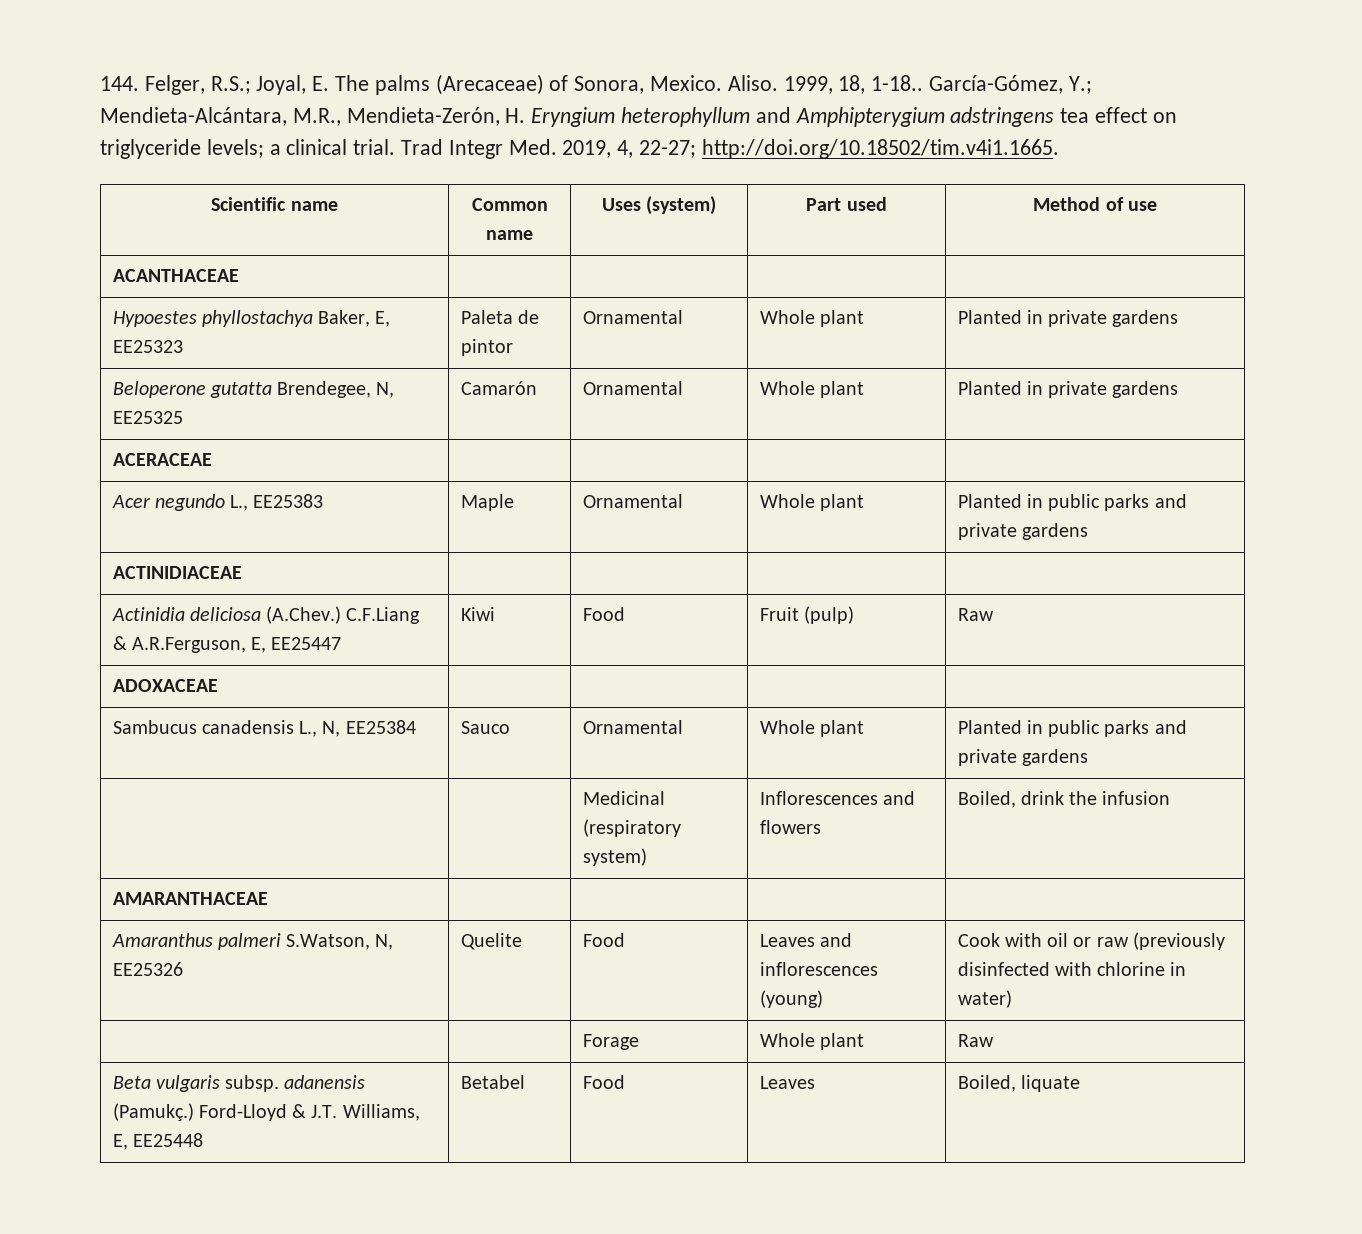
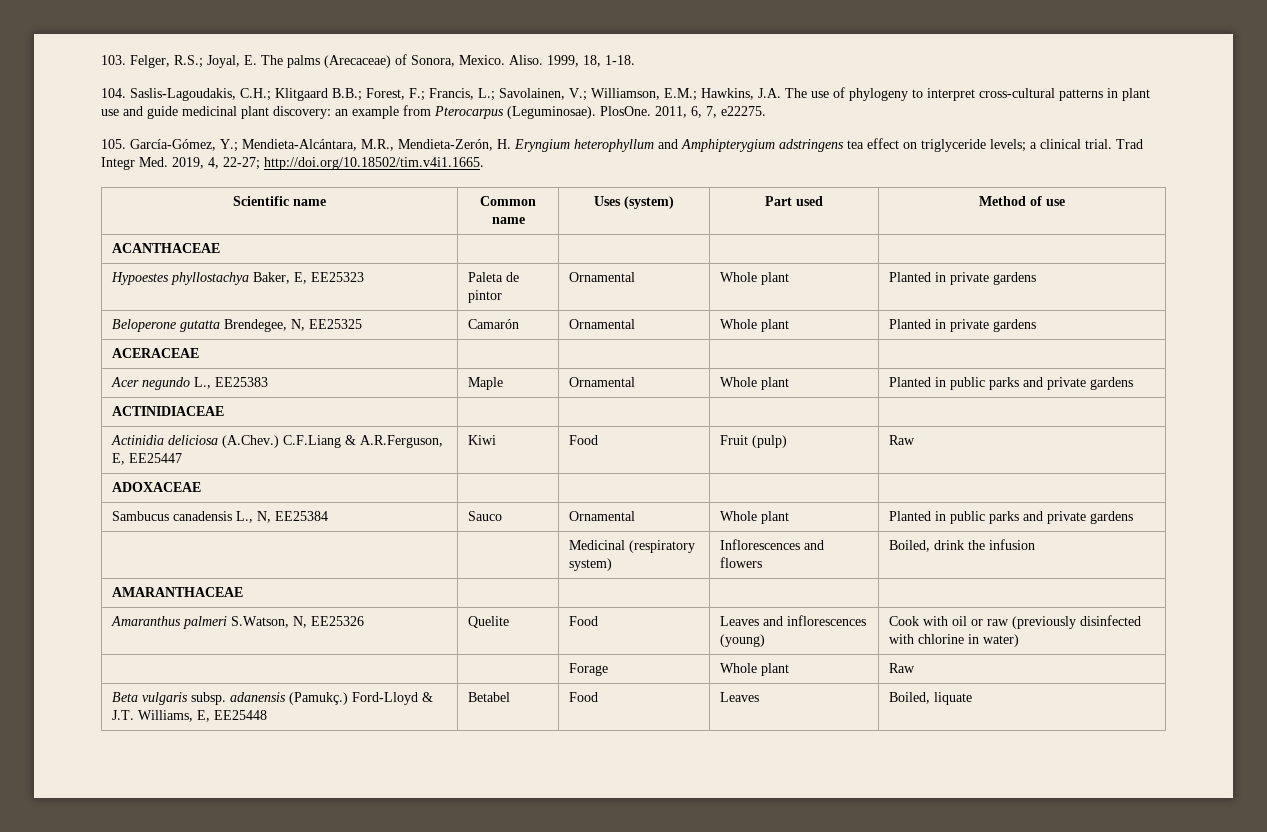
[100,76,139,91] 144. -> [101,55,126,65] 103.
[871,75,924,91] 1-18.. -> [605,55,635,65] [101,87,1150,101] [101,105,766,119] [101,139,126,149] 1-18. // 104. Saslis-Lagoudakis, C.H.; Klitgaard B.B.; Forest, F.; Francis, L.; Savolainen, V.; Williamson, E.M.; Hawkins, J.A. The use of phylogeny to interpret cross-cultural patterns in plant use and guide medicinal plant discovery: an example from Pterocarpus (Leguminosae). PlosOne. 2011, 6, 7, e22275. // 105.

